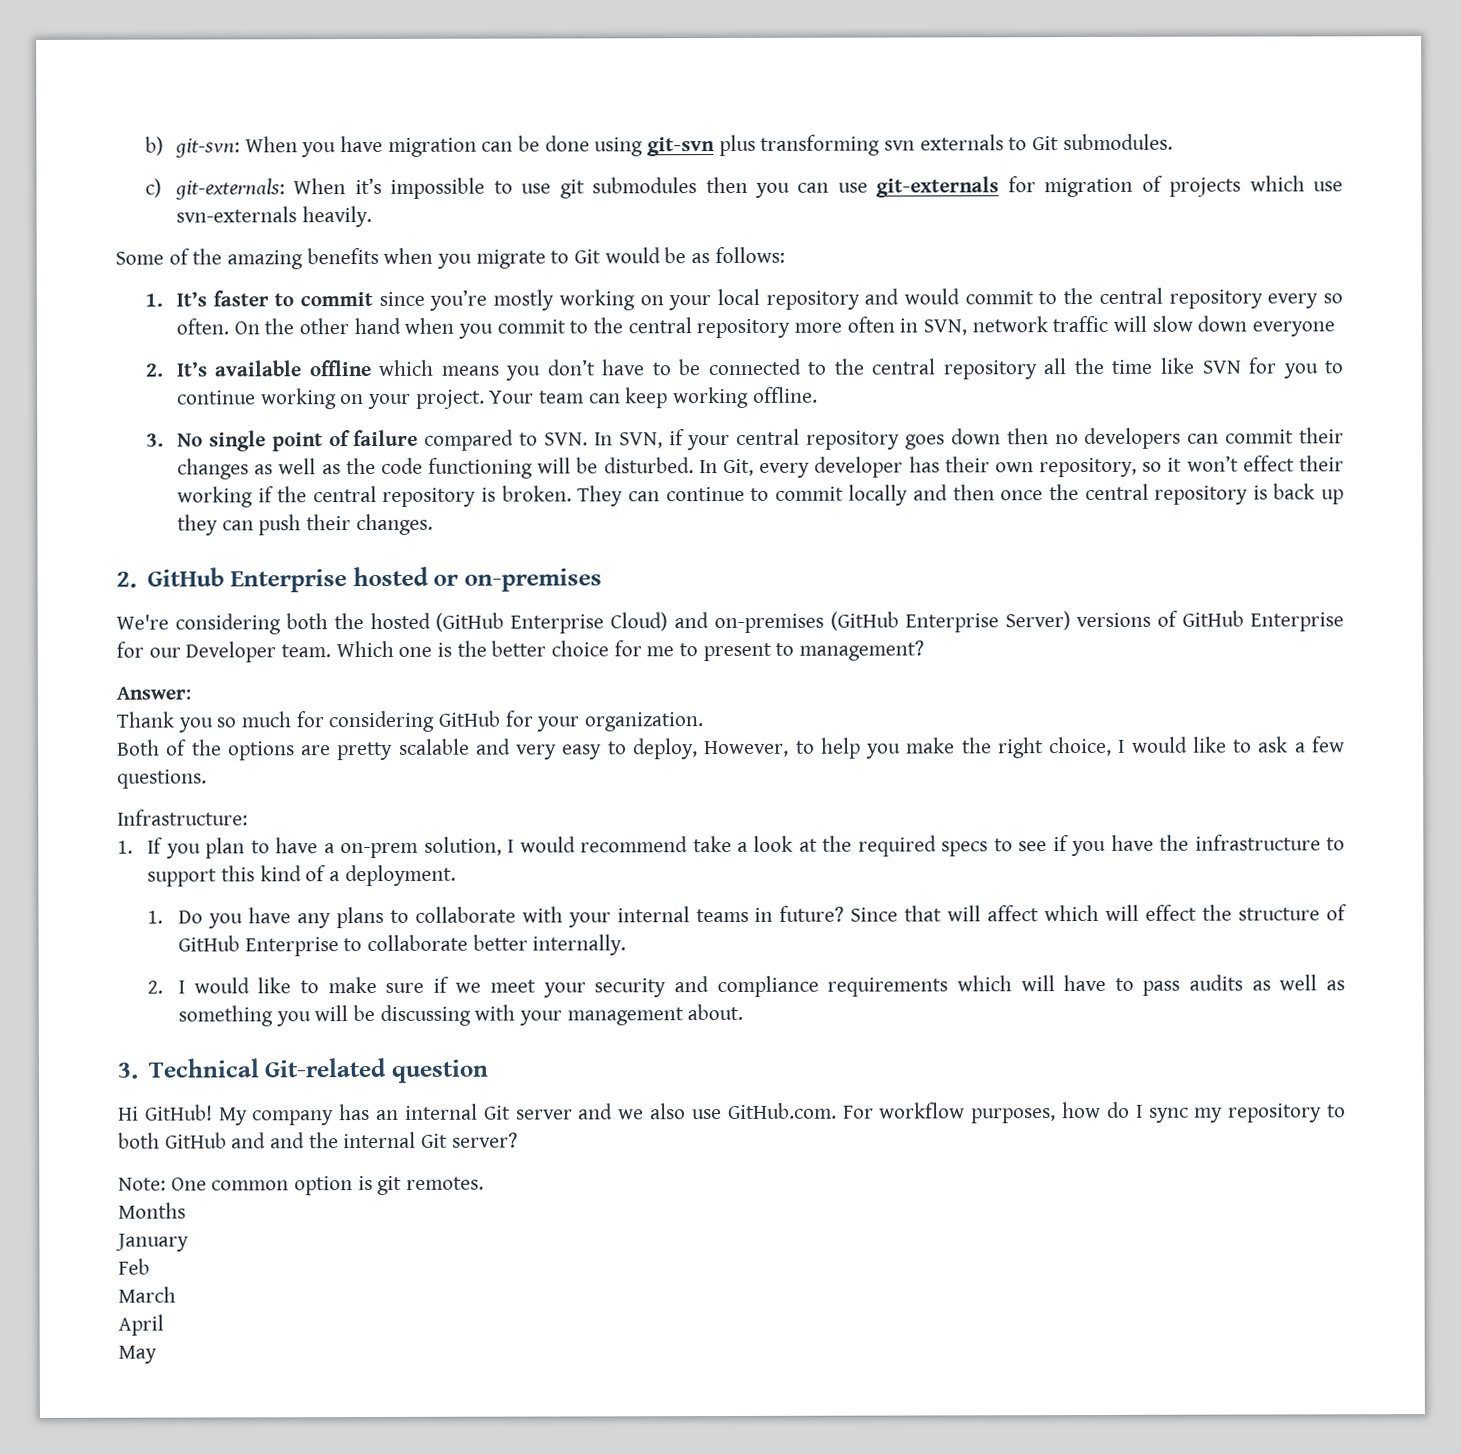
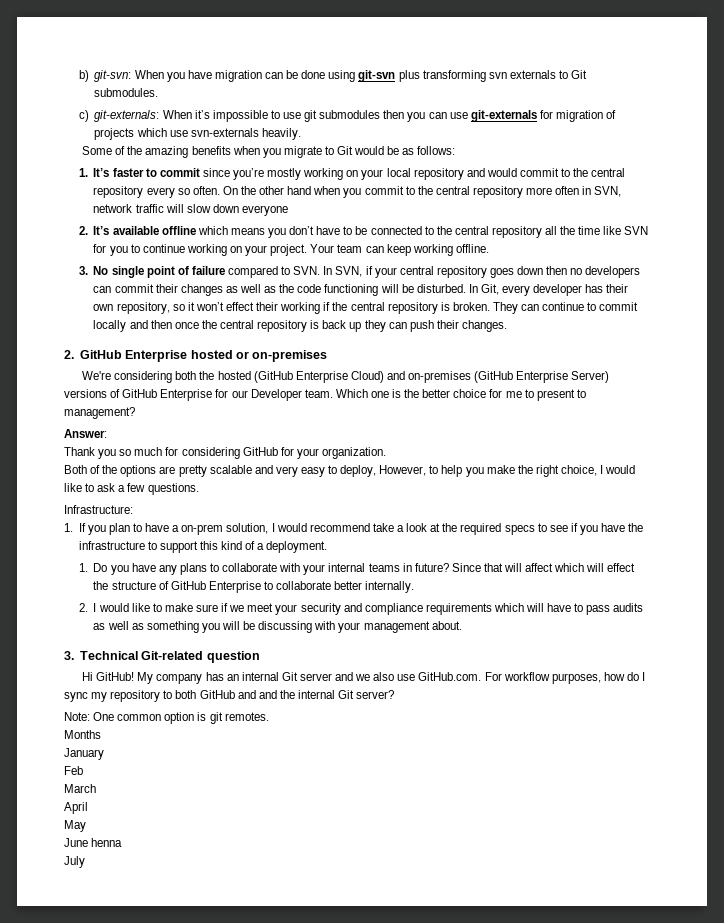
(157, 1354) none -> [64,838,123,847] [64,856,85,868] // June henna // July

